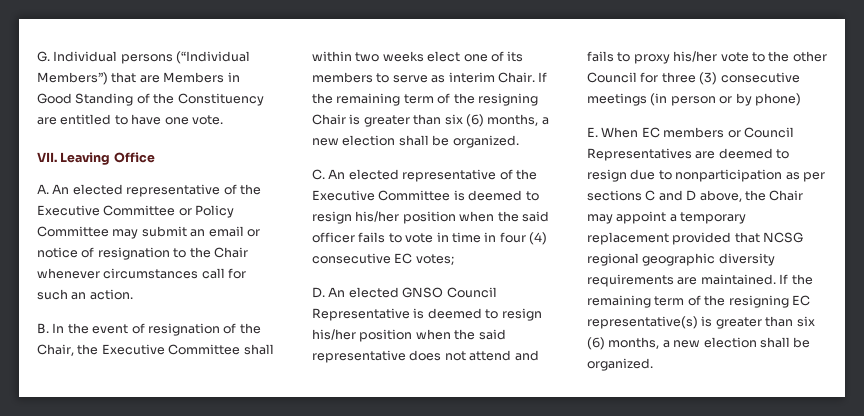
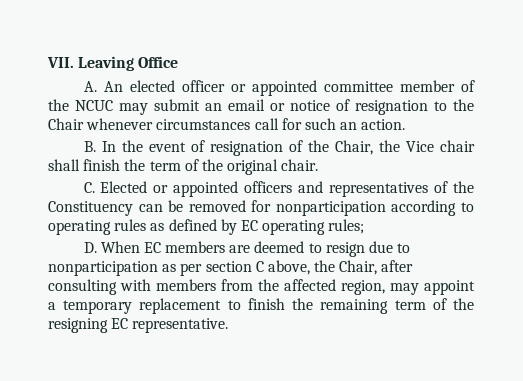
[37,51,251,64] [37,72,240,85] [37,93,264,106] [37,114,223,125] G. Individual persons (“Individual Members”) that are Members in Good Standing of the Constituency are entitled to have one vote. // -> (47, 62) none
[126,184,261,197] [37,205,235,218] [37,226,109,237] representative of the Executive Committee or Policy Committee -> [181,80,475,96] [48,99,113,111] officer or appointed committee member of the NCUC
[101,344,274,355] [312,51,524,62] [312,72,548,83] [312,93,538,106] [312,114,549,127] [312,135,519,148] [312,169,537,182] [312,190,539,201] [312,211,549,224] [312,232,547,245] [312,253,454,265] [312,287,497,298] [312,308,542,321] [312,329,506,342] [312,350,539,363] [587,51,827,64] [587,72,800,85] [587,93,801,106] [587,127,794,138] [587,148,692,161] Executive Committee shall within two weeks elect one of its members to serve as interim Chair. If the remaining term of the resigning Chair is greater than six (6) months, a new election shall be organized. // C. An elected representative of the Executive Committee is deemed to resign his/her position when the said officer fails to vote in time in four (4) consecutive EC votes; // D. An elected GNSO Council Representative is deemed to resign his/her position when the said representative does not attend and fails to proxy his/her vote to the other Council for three (3) consecutive meetings (in person or by phone) // E. When EC members or Council Representatives -> [405,140,475,152] [48,159,319,175] [83,181,474,197] [48,200,474,216] [48,219,365,235] [83,241,226,253] Vice chair shall finish the term of the original chair. // C. Elected or appointed officers and representatives of the Constituency can be removed for nonparticipation according to operating rules as defined by EC operating rules; // D. When EC members
[587,190,804,202] sections C and D above, the Chair -> [205,260,414,275] [48,279,385,295] section C above, the Chair, after consulting with members from the affected region,
[672,232,804,245] [587,253,775,266] [587,274,789,287] provided that NCSG regional geographic diversity requirements are maintained. If -> [227,298,285,310] to finish
[587,316,815,329] [587,337,811,350] [587,358,653,371] representative(s) is greater than six (6) months, a new election shall be organized. -> [132,318,229,333] representative.

